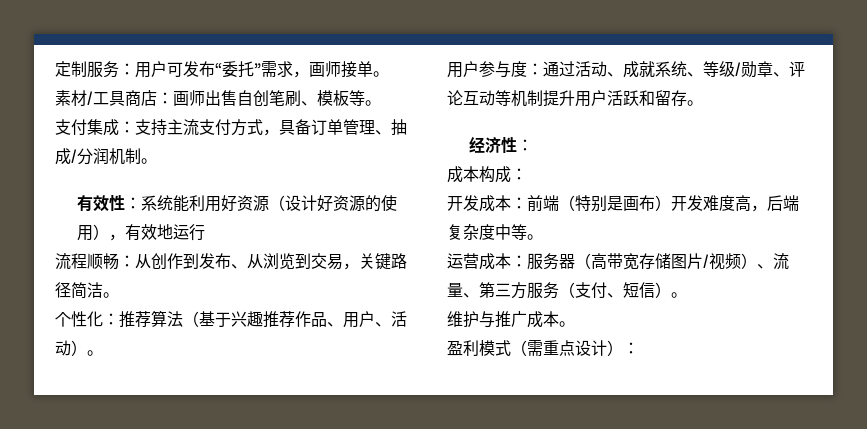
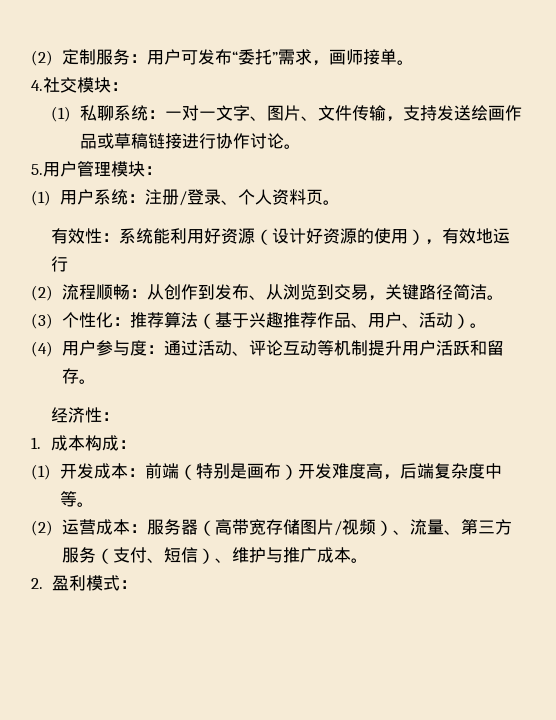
(55, 69) none -> [31,50,53,66] (2)
[55,90,381,107] [55,119,407,136] [55,148,141,165] 素材/工具商店：画师出售自创笔刷、模板等。 // 支付集成：支持主流支付方式，具备订单管理、抽成/分润机制 -> [31,77,128,93] [51,105,522,122] [79,133,301,149] [31,161,162,177] [31,189,323,206] 4.社交模块： // (1)私聊系统：一对一文字、图片、文件传输，支持发送绘画作品或草稿链接进行协作讨论。 // 5.用户管理模块： // (1)用户系统：注册/登录、个人资料页
(205, 232) none -> [31,285,53,301] (2)
(119, 295) none -> [31,313,53,329] (3)
(103, 353) none -> [31,341,53,357] (4)
[623,61,789,78] 成就系统、等级/勋章、 -> (249, 353) none
(533, 145) none -> [31,437,41,449] 1.
(527, 174) none -> [31,464,51,480] (1)
(543, 237) none -> [31,520,53,536] (2)
[671,292,687,298] 。 // -> [214,558,232,563] 、
(575, 324) none -> [31,578,43,589] 2.
[511,340,623,356] （需重点设计） -> (120, 583) none

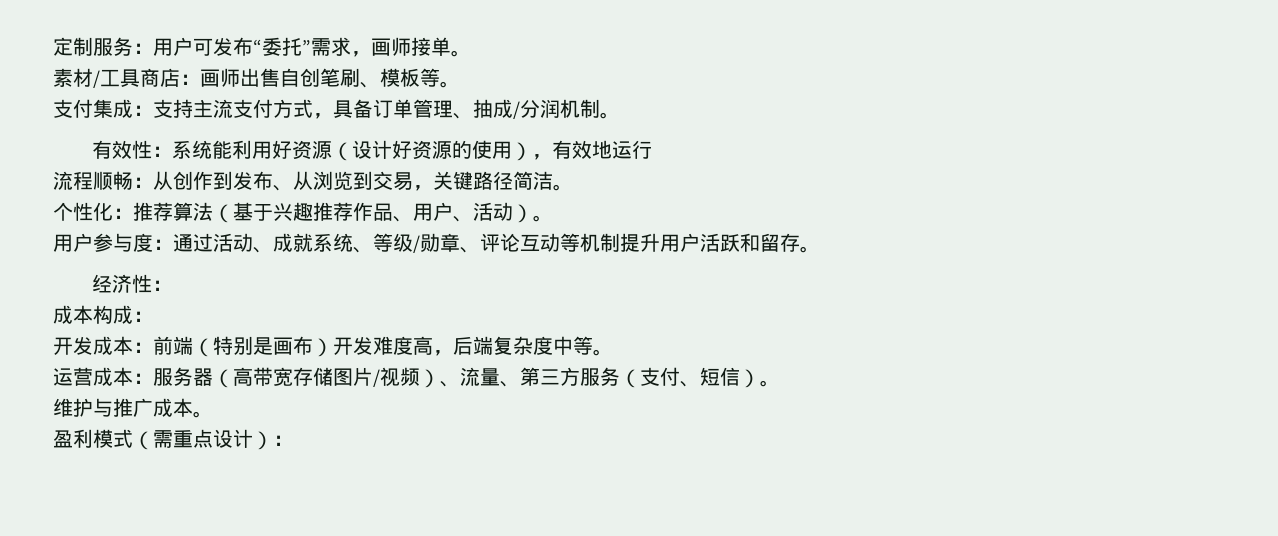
[31,50,53,66] (2) -> (53, 46) none
[31,77,128,93] [51,105,522,122] [79,133,301,149] [31,161,162,177] [31,189,323,206] 4.社交模块： // (1)私聊系统：一对一文字、图片、文件传输，支持发送绘画作品或草稿链接进行协作讨论。 // 5.用户管理模块： // (1)用户系统：注册/登录、个人资料页 -> [53,68,460,88] [53,99,600,119] 素材/工具商店：画师出售自创笔刷、模板等。 // 支付集成：支持主流支付方式，具备订单管理、抽成/分润机制
[31,285,53,301] (2) -> (653, 149) none
[31,313,53,329] (3) -> (573, 187) none
[31,341,53,357] (4) -> (553, 218) none
(249, 353) none -> [273,233,480,253] 成就系统、等级/勋章、
[31,437,41,449] 1. -> (173, 285) none
[31,464,51,480] (1) -> (153, 316) none
[31,520,53,536] (2) -> (613, 352) none
[214,558,232,563] 、 -> [760,380,780,387] 。 //
[31,578,43,589] 2. -> (213, 414) none
(120, 583) none -> [133,429,273,450] （需重点设计）

